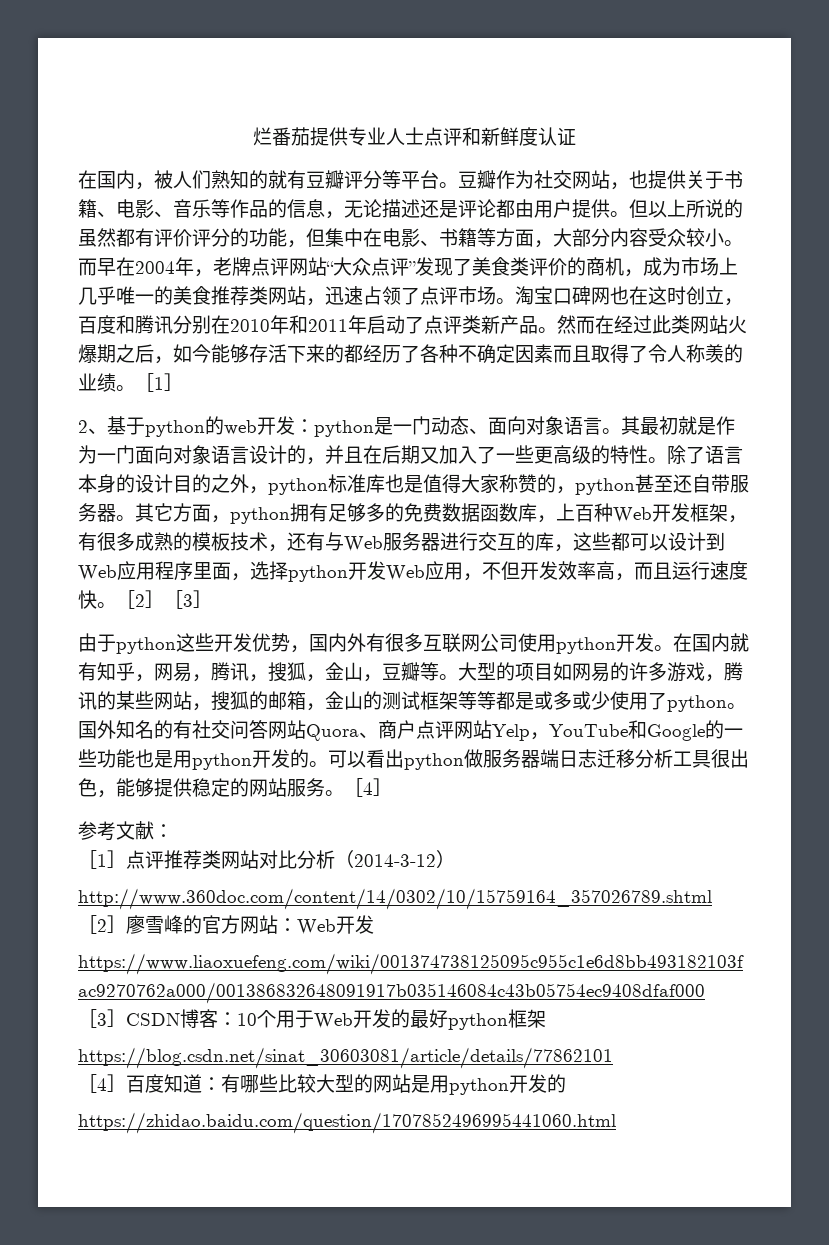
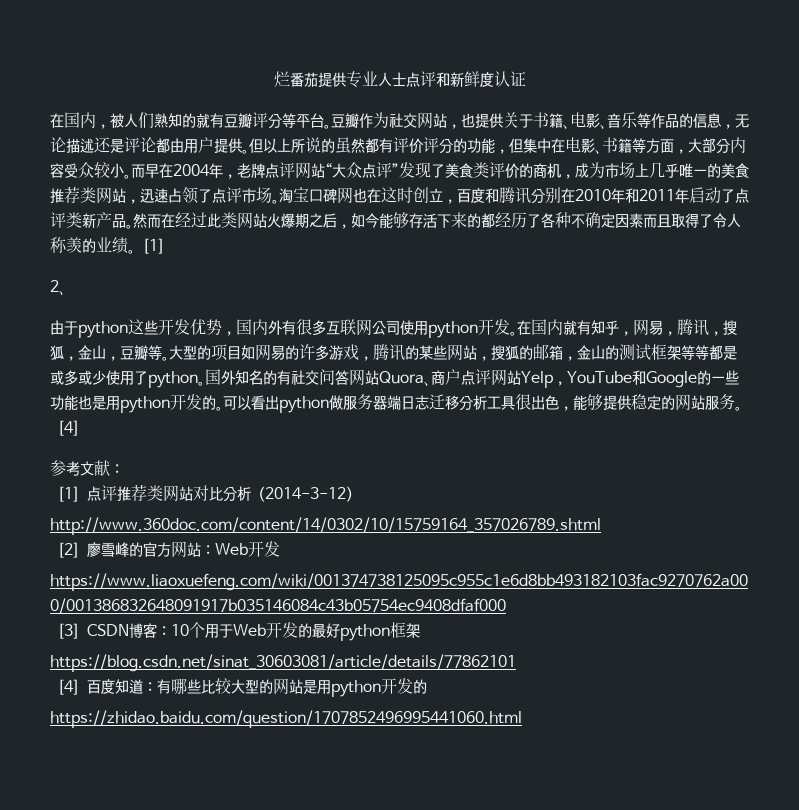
[107,416,735,437] [78,445,743,465] [78,474,749,495] [78,503,747,524] [78,532,725,552] [78,561,748,582] [78,590,212,609] 基于python的web开发：python是一门动态、面向对象语言。其最初就是作为一门面向对象语言设计的，并且在后期又加入了一些更高级的特性。除了语言本身的设计目的之外，python标准库也是值得大家称赞的，python甚至还自带服务器。其它方面，python拥有足够多的免费数据函数库，上百种Web开发框架，有很多成熟的模板技术，还有与Web服务器进行交互的库，这些都可以设计到Web应用程序里面，选择python开发Web应用，不但开发效率高，而且运行速度快。［2］［3］ -> (66, 292) none

